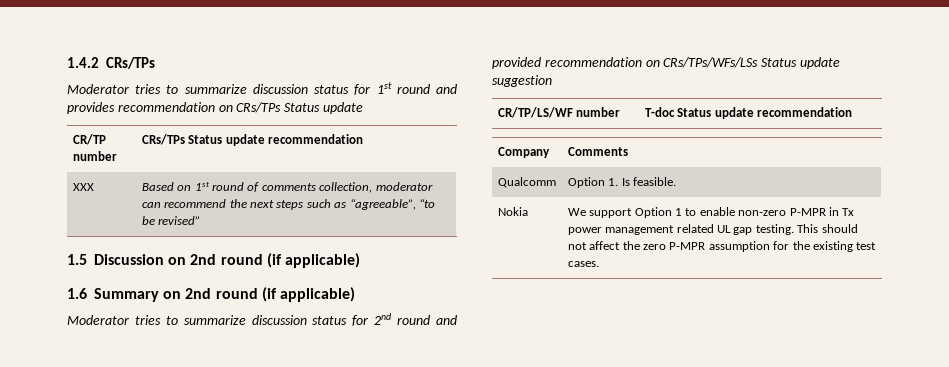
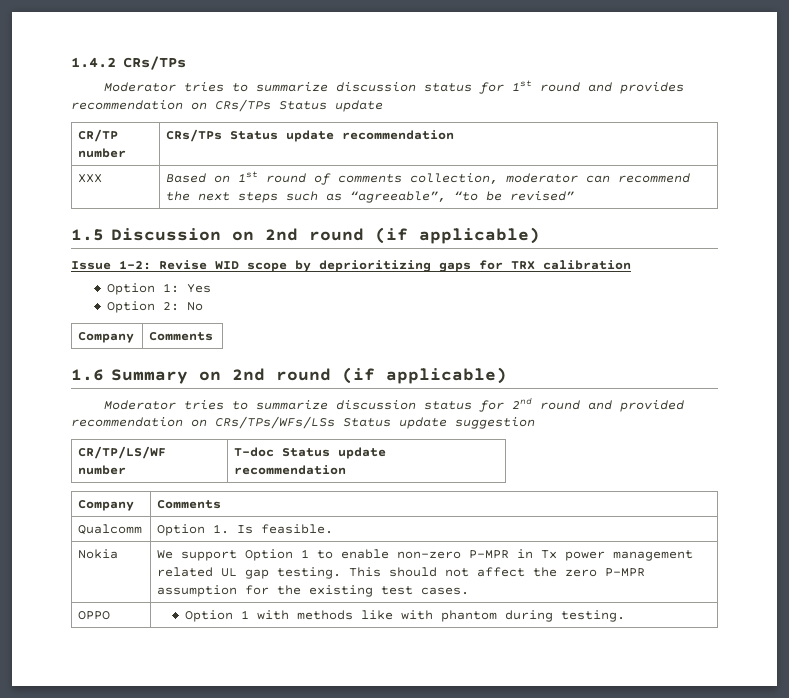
(360, 260) none -> [71,260,631,272] [106,283,211,295] [106,301,203,313] [78,332,135,343] [149,332,214,341] // Issue 1-2: Revise WID scope by deprioritizing gaps for TRX calibration // Option 1: Yes // Option 2: No // Company | Comments
(599, 264) none -> [78,611,111,620] [184,610,625,622] // OPPO | Option 1 with methods like with phantom during testing.

